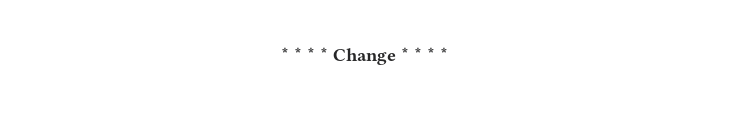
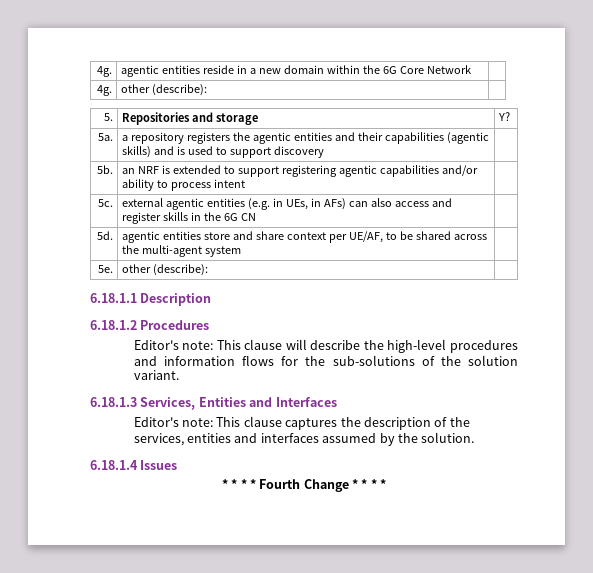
[281,47,328,61] * * * * -> [96,66,112,77] [121,65,472,77] [96,85,112,96] [121,84,208,96] [103,113,113,121] [122,112,259,125] [498,112,511,121] [97,133,113,141] [122,132,490,144] [122,146,325,158] [96,165,113,174] [122,165,479,177] [122,179,246,191] [97,199,113,207] [122,198,453,210] [122,212,257,224] [96,231,113,240] [122,231,488,243] [122,245,242,257] [97,265,113,273] [122,264,209,276] [90,293,212,306] [90,320,210,330] [133,339,518,353] [133,355,518,366] [133,370,179,380] [90,397,337,410] [133,416,470,430] [133,432,475,446] [90,460,178,470] [221,479,301,489] 4g. | agentic entities reside in a new domain within the 6G Core Network | // 4g. | other (describe): | // 5. | Repositories and storage | Y? // 5a. | a repository registers the agentic entities and their capabilities (agentic skills) and is used to support discovery | // 5b. | an NRF is extended to support registering agentic capabilities and/or ability to process intent | // 5c. | external agentic entities (e.g. in UEs, in AFs) can also access and register skills in the 6G CN | // 5d. | agentic entities store and share context per UE/AF, to be shared across the multi-agent system | // 5e. | other (describe): | // 6.18.1.1 Description // 6.18.1.2 Procedures // Editor's note: This clause will describe the high-level procedures and information flows for the sub-solutions of the solution variant. // 6.18.1.3 Services, Entities and Interfaces // Editor's note: This clause captures the description of the services, entities and interfaces assumed by the solution. // 6.18.1.4 Issues // * * * * Fourth

